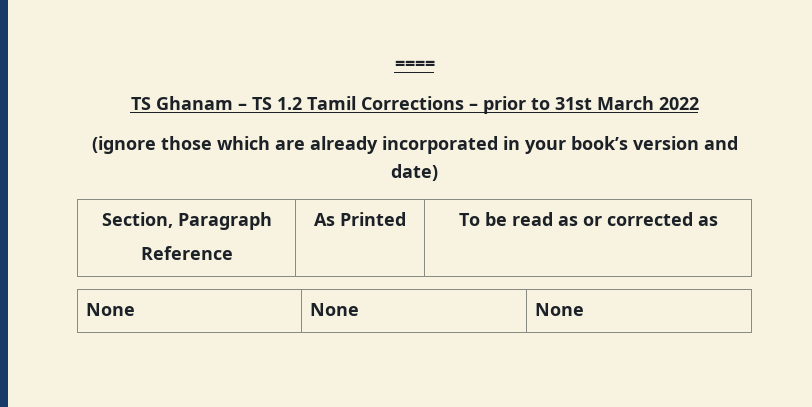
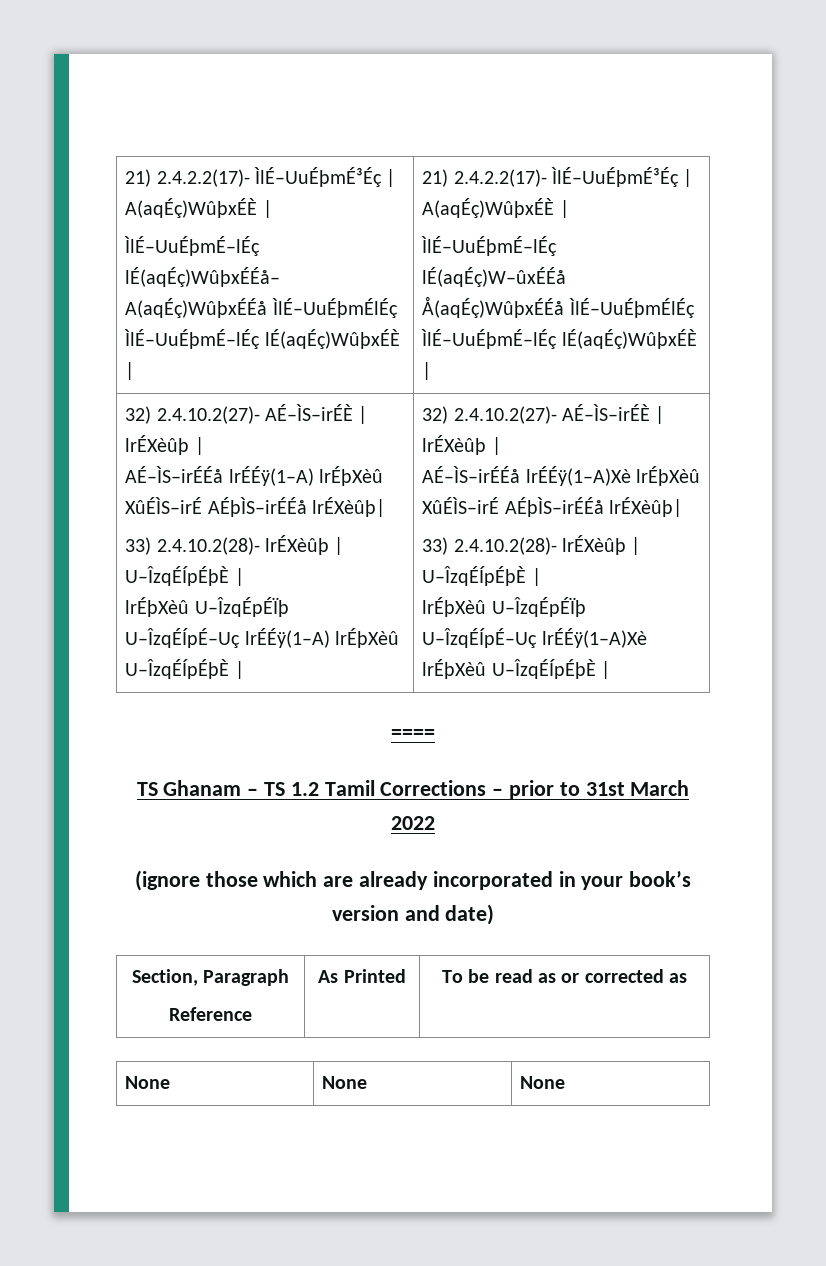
(394, 65) none -> [125,167,396,187] [125,198,272,218] [124,236,261,256] [125,267,281,287] [125,298,398,318] [124,329,400,349] [125,362,135,380] [422,167,693,187] [422,198,569,218] [421,236,558,256] [422,267,567,287] [422,296,695,318] [421,329,697,349] [422,362,432,380] [125,404,368,424] [125,435,204,455] [125,466,383,486] [125,497,385,517] [125,535,344,555] [125,566,244,586] [125,597,289,617] [125,628,399,648] [125,659,244,679] [422,404,665,424] [422,435,501,455] [422,466,700,486] [422,497,682,517] [422,535,641,555] [422,566,541,586] [422,597,586,617] [422,628,647,648] [422,659,610,679] 21) 2.4.2.2(17)- ÌlÉ–UuÉþmÉ³Éç | A(aqÉç)WûþxÉÈ | // ÌlÉ–UuÉþmÉ–lÉç lÉ(aqÉç)WûþxÉÉå– A(aqÉç)WûþxÉÉå ÌlÉ–UuÉþmÉlÉç ÌlÉ–UuÉþmÉ–lÉç lÉ(aqÉç)WûþxÉÈ | | 21) 2.4.2.2(17)- ÌlÉ–UuÉþmÉ³Éç | A(aqÉç)WûþxÉÈ | // ÌlÉ–UuÉþmÉ–lÉç lÉ(aqÉç)W–ûxÉÉå Å(aqÉç)WûþxÉÉå ÌlÉ–UuÉþmÉlÉç ÌlÉ–UuÉþmÉ–lÉç lÉ(aqÉç)WûþxÉÈ | // 32) 2.4.10.2(27)- AÉ–ÌS–irÉÈ | lrÉXèûþ | // AÉ–ÌS–irÉÉå lrÉÉÿ(1–A) lrÉþXèû XûÉÌS–irÉ AÉþÌS–irÉÉå lrÉXèûþ| // 33) 2.4.10.2(28)- lrÉXèûþ | U–ÎzqÉÍpÉþÈ | // lrÉþXèû U–ÎzqÉpÉÏþ U–ÎzqÉÍpÉ–Uç lrÉÉÿ(1–A) lrÉþXèû U–ÎzqÉÍpÉþÈ | | 32) 2.4.10.2(27)- AÉ–ÌS–irÉÈ | lrÉXèûþ | // AÉ–ÌS–irÉÉå lrÉÉÿ(1–A)Xè lrÉþXèû XûÉÌS–irÉ AÉþÌS–irÉÉå lrÉXèûþ| // 33) 2.4.10.2(28)- lrÉXèûþ | U–ÎzqÉÍpÉþÈ | // lrÉþXèû U–ÎzqÉpÉÏþ U–ÎzqÉÍpÉ–Uç lrÉÉÿ(1–A)Xè lrÉþXèû U–ÎzqÉÍpÉþÈ | //

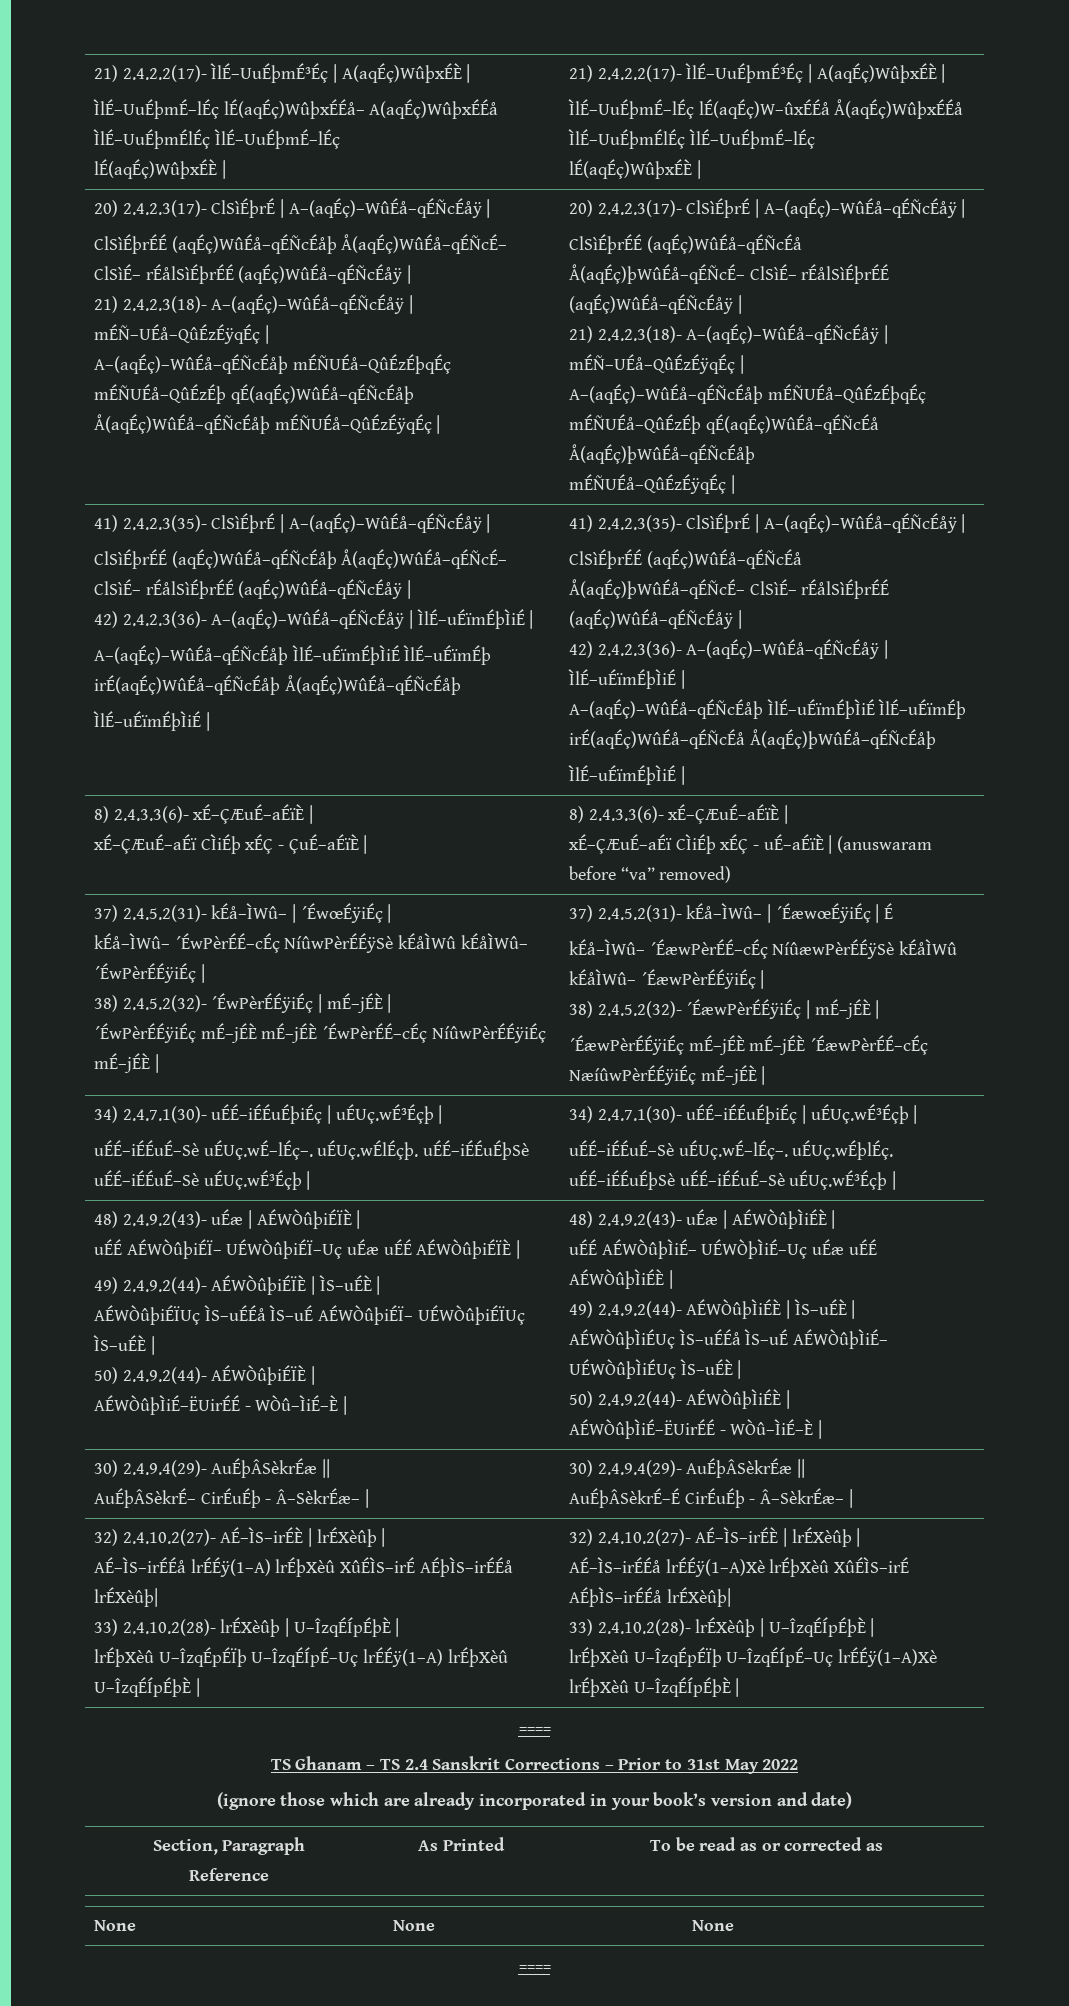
(261, 339) none -> (340, 139) //
[561,329,697,349] [422,362,432,380] lÉ(aqÉç)WûþxÉÈ | -> [568,159,701,179] [93,198,491,218] [93,234,508,254] [93,264,411,284] [93,294,413,314] [93,324,269,344] [93,354,451,374] [93,384,414,404] [93,414,441,434] [568,198,966,218] [568,234,802,254] [568,264,890,284] [568,294,742,314] [568,324,888,344] [568,354,744,374] [568,384,926,404] [568,414,879,434] [568,444,755,464] [568,474,735,494] [93,513,491,533] [93,549,508,569] [93,579,411,599] [93,609,534,629] [93,645,492,665] [93,675,461,695] [92,711,210,731] [568,513,966,533] [568,549,802,569] [568,579,890,599] [568,609,742,629] [568,639,888,659] [567,669,685,689] [568,699,967,719] [568,729,936,749] [567,765,685,785] [93,804,313,824] [93,834,368,854] [568,804,788,824] [568,834,933,854] [568,866,732,883] [93,903,392,923] [93,933,528,953] [93,963,205,983] [93,993,392,1013] [93,1023,546,1043] [93,1053,159,1073] [568,903,894,923] [568,939,957,959] [568,969,765,989] [568,999,880,1019] [568,1035,928,1055] [568,1065,766,1085] [93,1104,443,1124] [93,1140,529,1160] [93,1170,311,1190] [568,1104,918,1124] [568,1140,894,1160] [568,1170,896,1190] [93,1209,361,1229] [93,1239,521,1259] [93,1275,381,1295] [93,1305,525,1325] [92,1335,155,1355] [93,1365,315,1385] [93,1395,347,1415] [568,1209,836,1229] [568,1239,877,1259] [568,1269,673,1289] [568,1299,856,1319] [568,1329,888,1349] [568,1359,742,1379] [568,1389,790,1409] [568,1419,822,1439] [93,1458,330,1478] [93,1488,369,1508] [568,1458,805,1478] [568,1488,853,1508] // lÉ(aqÉç)WûþxÉÈ | // 20) 2.4.2.3(17)- ClSìÉþrÉ | A–(aqÉç)–WûÉå–qÉÑcÉåÿ | // ClSìÉþrÉÉ (aqÉç)WûÉå–qÉÑcÉåþ Å(aqÉç)WûÉå–qÉÑcÉ– ClSìÉ– rÉålSìÉþrÉÉ (aqÉç)WûÉå–qÉÑcÉåÿ | // 21) 2.4.2.3(18)- A–(aqÉç)–WûÉå–qÉÑcÉåÿ | mÉÑ–UÉå–QûÉzÉÿqÉç | // A–(aqÉç)–WûÉå–qÉÑcÉåþ mÉÑUÉå–QûÉzÉþqÉç mÉÑUÉå–QûÉzÉþ qÉ(aqÉç)WûÉå–qÉÑcÉåþ Å(aqÉç)WûÉå–qÉÑcÉåþ mÉÑUÉå–QûÉzÉÿqÉç | | 20) 2.4.2.3(17)- ClSìÉþrÉ | A–(aqÉç)–WûÉå–qÉÑcÉåÿ | // ClSìÉþrÉÉ (aqÉç)WûÉå–qÉÑcÉå Å(aqÉç)þWûÉå–qÉÑcÉ– ClSìÉ– rÉålSìÉþrÉÉ (aqÉç)WûÉå–qÉÑcÉåÿ | // 21) 2.4.2.3(18)- A–(aqÉç)–WûÉå–qÉÑcÉåÿ | mÉÑ–UÉå–QûÉzÉÿqÉç | // A–(aqÉç)–WûÉå–qÉÑcÉåþ mÉÑUÉå–QûÉzÉþqÉç mÉÑUÉå–QûÉzÉþ qÉ(aqÉç)WûÉå–qÉÑcÉå Å(aqÉç)þWûÉå–qÉÑcÉåþ // mÉÑUÉå–QûÉzÉÿqÉç | // 41) 2.4.2.3(35)- ClSìÉþrÉ | A–(aqÉç)–WûÉå–qÉÑcÉåÿ | // ClSìÉþrÉÉ (aqÉç)WûÉå–qÉÑcÉåþ Å(aqÉç)WûÉå–qÉÑcÉ– ClSìÉ– rÉålSìÉþrÉÉ (aqÉç)WûÉå–qÉÑcÉåÿ | // 42) 2.4.2.3(36)- A–(aqÉç)–WûÉå–qÉÑcÉåÿ | ÌlÉ–uÉïmÉþÌiÉ | // A–(aqÉç)–WûÉå–qÉÑcÉåþ ÌlÉ–uÉïmÉþÌiÉ ÌlÉ–uÉïmÉþ irÉ(aqÉç)WûÉå–qÉÑcÉåþ Å(aqÉç)WûÉå–qÉÑcÉåþ // ÌlÉ–uÉïmÉþÌiÉ | | 41) 2.4.2.3(35)- ClSìÉþrÉ | A–(aqÉç)–WûÉå–qÉÑcÉåÿ | // ClSìÉþrÉÉ (aqÉç)WûÉå–qÉÑcÉå Å(aqÉç)þWûÉå–qÉÑcÉ– ClSìÉ– rÉålSìÉþrÉÉ (aqÉç)WûÉå–qÉÑcÉåÿ | // 42) 2.4.2.3(36)- A–(aqÉç)–WûÉå–qÉÑcÉåÿ | ÌlÉ–uÉïmÉþÌiÉ | // A–(aqÉç)–WûÉå–qÉÑcÉåþ ÌlÉ–uÉïmÉþÌiÉ ÌlÉ–uÉïmÉþ irÉ(aqÉç)WûÉå–qÉÑcÉå Å(aqÉç)þWûÉå–qÉÑcÉåþ // ÌlÉ–uÉïmÉþÌiÉ | // 8) 2.4.3.3(6)- xÉ–ÇÆuÉ–aÉïÈ | // xÉ–ÇÆuÉ–aÉï CÌiÉþ xÉÇ - ÇuÉ–aÉïÈ | | 8) 2.4.3.3(6)- xÉ–ÇÆuÉ–aÉïÈ | // xÉ–ÇÆuÉ–aÉï CÌiÉþ xÉÇ - uÉ–aÉïÈ | (anuswaram before “va” removed) // 37) 2.4.5.2(31)- kÉå–ÌWû– | ´ÉwœÉÿiÉç | // kÉå–ÌWû– ´ÉwPèrÉÉ–cÉç NíûwPèrÉÉÿSè kÉåÌWû kÉåÌWû– ´ÉwPèrÉÉÿiÉç | // 38) 2.4.5.2(32)- ´ÉwPèrÉÉÿiÉç | mÉ–jÉÈ | // ´ÉwPèrÉÉÿiÉç mÉ–jÉÈ mÉ–jÉÈ ´ÉwPèrÉÉ–cÉç NíûwPèrÉÉÿiÉç mÉ–jÉÈ | | 37) 2.4.5.2(31)- kÉå–ÌWû– | ´ÉæwœÉÿiÉç | É // kÉå–ÌWû– ´ÉæwPèrÉÉ–cÉç NíûæwPèrÉÉÿSè kÉåÌWû kÉåÌWû– ´ÉæwPèrÉÉÿiÉç | // 38) 2.4.5.2(32)- ´ÉæwPèrÉÉÿiÉç | mÉ–jÉÈ | // ´ÉæwPèrÉÉÿiÉç mÉ–jÉÈ mÉ–jÉÈ ´ÉæwPèrÉÉ–cÉç NæíûwPèrÉÉÿiÉç mÉ–jÉÈ | // 34) 2.4.7.1(30)- uÉÉ–iÉÉuÉþiÉç | uÉUç.wÉ³Éçþ | // uÉÉ–iÉÉuÉ–Sè uÉUç.wÉ–lÉç–. uÉUç.wÉlÉçþ. uÉÉ–iÉÉuÉþSè uÉÉ–iÉÉuÉ–Sè uÉUç.wÉ³Éçþ | | 34) 2.4.7.1(30)- uÉÉ–iÉÉuÉþiÉç | uÉUç.wÉ³Éçþ | // uÉÉ–iÉÉuÉ–Sè uÉUç.wÉ–lÉç–. uÉUç.wÉþlÉç. uÉÉ–iÉÉuÉþSè uÉÉ–iÉÉuÉ–Sè uÉUç.wÉ³Éçþ | // 48) 2.4.9.2(43)- uÉæ | AÉWÒûþiÉÏÈ | // uÉÉ AÉWÒûþiÉÏ– UÉWÒûþiÉÏ–Uç uÉæ uÉÉ AÉWÒûþiÉÏÈ | // 49) 2.4.9.2(44)- AÉWÒûþiÉÏÈ | ÌS–uÉÈ | // AÉWÒûþiÉÏUç ÌS–uÉÉå ÌS–uÉ AÉWÒûþiÉÏ– UÉWÒûþiÉÏUç ÌS–uÉÈ | // 50) 2.4.9.2(44)- AÉWÒûþiÉÏÈ | // AÉWÒûþÌiÉ–ËUirÉÉ - WÒû–ÌiÉ–È | | 48) 2.4.9.2(43)- uÉæ | AÉWÒûþÌiÉÈ | // uÉÉ AÉWÒûþÌiÉ– UÉWÒþÌiÉ–Uç uÉæ uÉÉ AÉWÒûþÌiÉÈ | // 49) 2.4.9.2(44)- AÉWÒûþÌiÉÈ | ÌS–uÉÈ | // AÉWÒûþÌiÉUç ÌS–uÉÉå ÌS–uÉ AÉWÒûþÌiÉ– UÉWÒûþÌiÉUç ÌS–uÉÈ | // 50) 2.4.9.2(44)- AÉWÒûþÌiÉÈ | // AÉWÒûþÌiÉ–ËUirÉÉ - WÒû–ÌiÉ–È | // 30) 2.4.9.4(29)- AuÉþÂSèkrÉæ || // AuÉþÂSèkrÉ– CirÉuÉþ - Â–SèkrÉæ– | | 30) 2.4.9.4(29)- AuÉþÂSèkrÉæ || // AuÉþÂSèkrÉ–É CirÉuÉþ - Â–SèkrÉæ– |
[290,780,375,796] 1.2 Tamil -> [404,1756,501,1770] 2.4 Sanskrit
[509,780,555,799] prior -> [618,1758,662,1770] Prior
[630,780,690,796] March -> [724,1759,759,1774] May
(566, 1082) none -> [518,1965,551,1972] // ====

